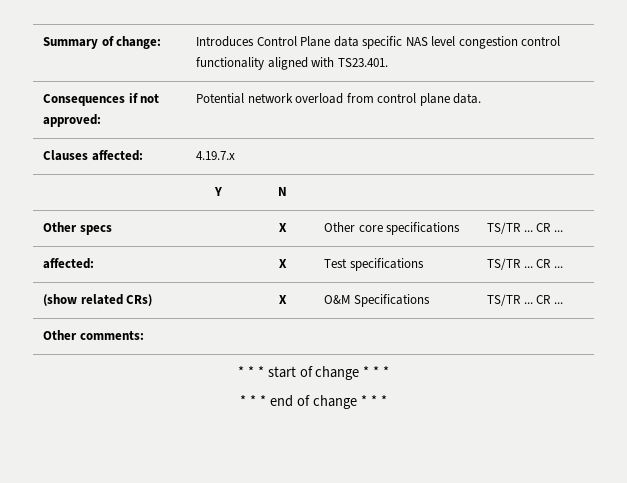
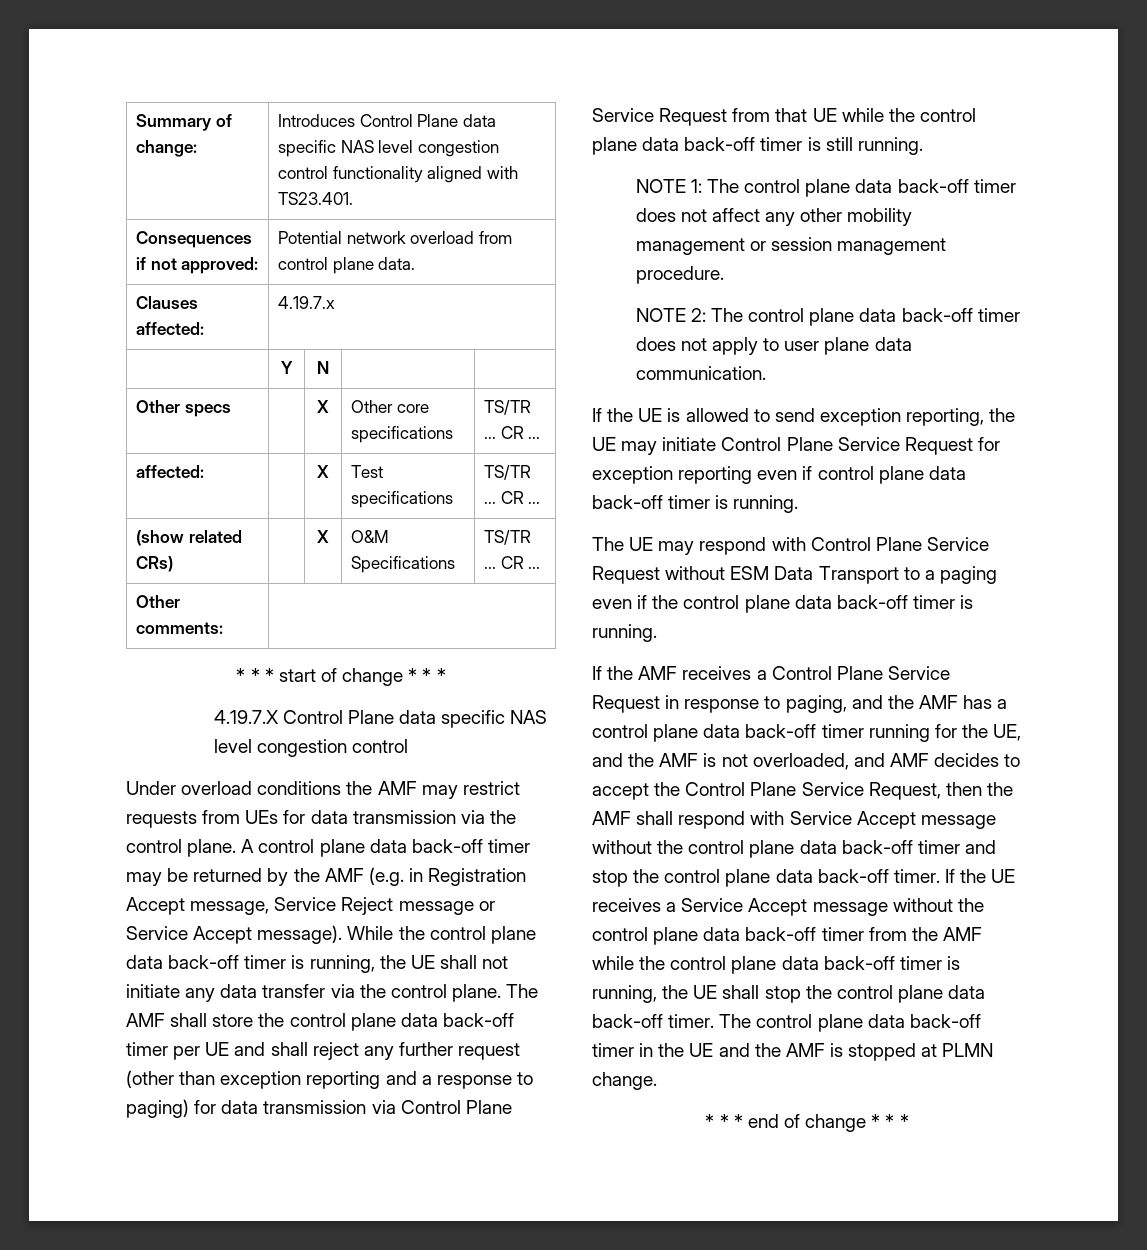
(390, 371) none -> [213,710,548,728] [213,739,408,757] [126,781,520,799] [126,810,516,828] [126,839,530,857] [126,867,527,886] [126,897,495,915] [126,925,536,944] [126,955,509,973] [126,984,539,1002] [126,1013,514,1031] [126,1042,521,1060] [126,1070,533,1089] [126,1099,512,1118] [592,108,976,126] [592,137,923,155] [635,179,1016,197] [635,208,913,226] [635,237,947,255] [635,266,724,284] [635,308,1020,326] [635,337,912,355] [635,366,766,380] [592,408,1016,426] [592,437,1000,455] [592,466,966,484] [592,495,799,513] [592,537,989,555] [592,566,997,584] [592,595,974,613] [592,624,657,642] [592,666,950,680] [592,695,1008,713] [592,724,1022,742] [592,753,1021,770] [592,782,1013,800] [592,811,996,829] [592,840,996,858] [592,869,1016,887] [592,898,984,916] [592,927,982,945] [592,956,960,974] [592,985,986,1003] [592,1014,981,1032] [592,1043,994,1061] [592,1072,657,1090] // 4.19.7.X Control Plane data specific NAS level congestion control // Under overload conditions the AMF may restrict requests from UEs for data transmission via the control plane. A control plane data back-off timer may be returned by the AMF (e.g. in Registration Accept message, Service Reject message or Service Accept message). While the control plane data back-off timer is running, the UE shall not initiate any data transfer via the control plane. The AMF shall store the control plane data back-off timer per UE and shall reject any further request (other than exception reporting and a response to paging) for data transmission via Control Plane Service Request from that UE while the control plane data back-off timer is still running. // NOTE 1: The control plane data back-off timer does not affect any other mobility management or session management procedure. // NOTE 2: The control plane data back-off timer does not apply to user plane data communication. // If the UE is allowed to send exception reporting, the UE may initiate Control Plane Service Request for exception reporting even if control plane data back-off timer is running. // The UE may respond with Control Plane Service Request without ESM Data Transport to a paging even if the control plane data back-off timer is running. // If the AMF receives a Control Plane Service Request in response to paging, and the AMF has a control plane data back-off timer running for the UE, and the AMF is not overloaded, and AMF decides to accept the Control Plane Service Request, then the AMF shall respond with Service Accept message without the control plane data back-off timer and stop the control plane data back-off timer. If the UE receives a Service Accept message without the control plane data back-off timer from the AMF while the control plane data back-off timer is running, the UE shall stop the control plane data back-off timer. The control plane data back-off timer in the UE and the AMF is stopped at PLMN change.

